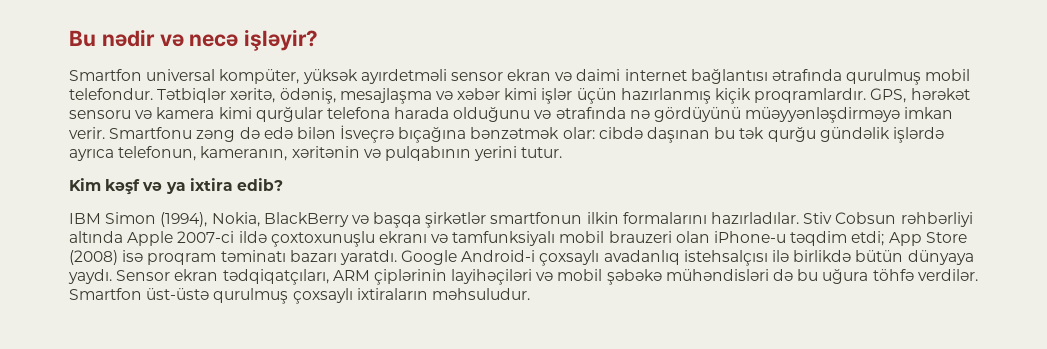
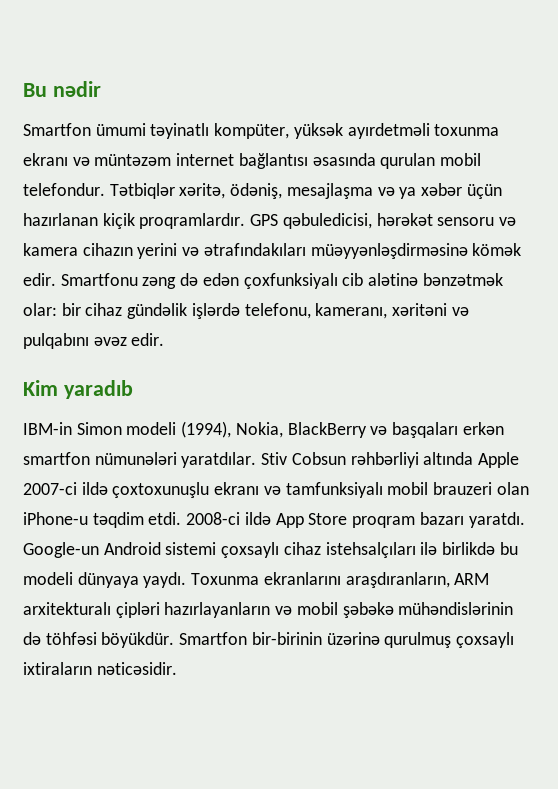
[159,29,319,51] [69,69,216,81] və necə işləyir? // Smartfon universal -> [23,123,210,139] // Smartfon ümumi təyinatlı
[450,69,922,85] sensor ekran və daimi internet bağlantısı ətrafında qurulmuş -> [434,124,500,136] [23,153,436,169] toxunma ekranı və müntəzəm internet bağlantısı əsasında qurulan
[457,88,970,104] [69,107,954,123] [69,125,944,143] [69,146,563,161] [69,178,283,195] [69,212,800,228] xəbər kimi işlər üçün hazırlanmış kiçik proqramlardır. GPS, hərəkət sensoru və kamera kimi qurğular telefona harada olduğunu və ətrafında nə gördüyünü müəyyənləşdirməyə imkan verir. Smartfonu zəng də edə bilən İsveçrə bıçağına bənzətmək olar: cibdə daşınan bu tək qurğu gündəlik işlərdə ayrıca telefonun, kameranın, xəritənin və pulqabının yerini tutur. // Kim kəşf və ya ixtira edib? // IBM Simon (1994), Nokia, BlackBerry və başqa şirkətlər smartfonun ilkin formalarını hazırladılar. -> [399,183,502,199] [23,213,517,229] [23,243,522,259] [23,273,503,289] [23,303,469,319] [23,333,165,349] [23,380,133,399] [23,421,504,438] [23,452,257,468] ya xəbər üçün hazırlanan kiçik proqramlardır. GPS qəbuledicisi, hərəkət sensoru və kamera cihazın yerini və ətrafındakıları müəyyənləşdirməsinə kömək edir. Smartfonu zəng də edən çoxfunksiyalı cib alətinə bənzətmək olar: bir cihaz gündəlik işlərdə telefonu, kameranı, xəritəni və pulqabını əvəz edir. // Kim yaradıb // IBM-in Simon modeli (1994), Nokia, BlackBerry və başqaları erkən smartfon nümunələri yaratdılar.
[851,231,967,246] [69,250,974,266] [68,269,978,285] [69,288,210,300] etdi; App Store (2008) isə proqram təminatı bazarı yaratdı. Google Android-i çoxsaylı avadanlıq istehsalçısı ilə birlikdə bütün dünyaya yaydı. Sensor ekran tədqiqatçıları, ARM çiplərinin layihəçiləri və mobil şəbəkə mühəndisləri də bu uğura töhfə verdilər. Smartfon üst-üstə -> [148,512,525,528] [23,542,518,558] [23,572,490,588] [23,602,514,618] [23,632,380,648] etdi. 2008-ci ildə App Store proqram bazarı yaratdı. Google-un Android sistemi çoxsaylı cihaz istehsalçıları ilə birlikdə bu modeli dünyaya yaydı. Toxunma ekranlarını araşdıranların, ARM arxitekturalı çipləri hazırlayanların və mobil şəbəkə mühəndislərinin də töhfəsi böyükdür. Smartfon bir-birinin üzərinə
[431,288,530,300] məhsuludur. -> [96,662,177,675] nəticəsidir.

